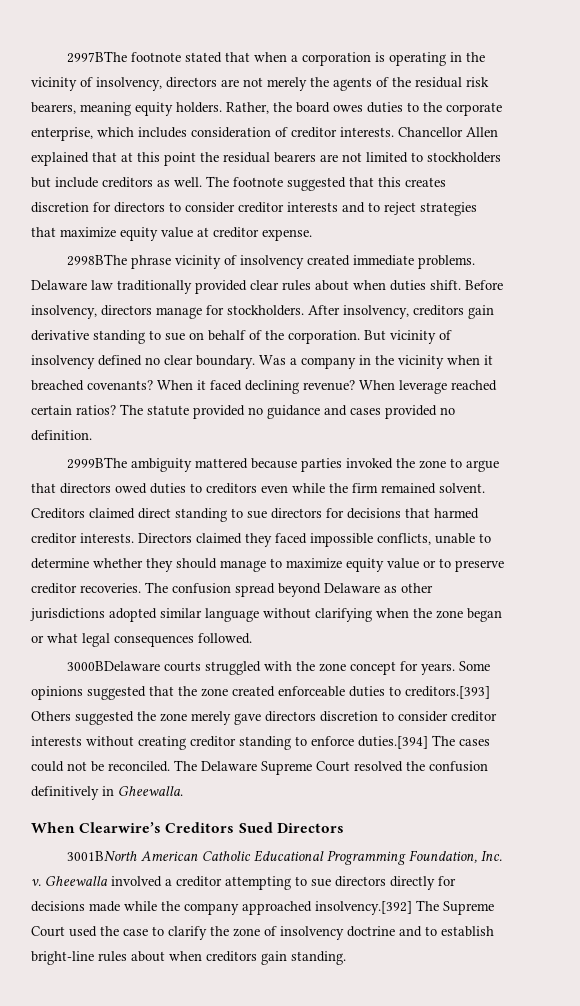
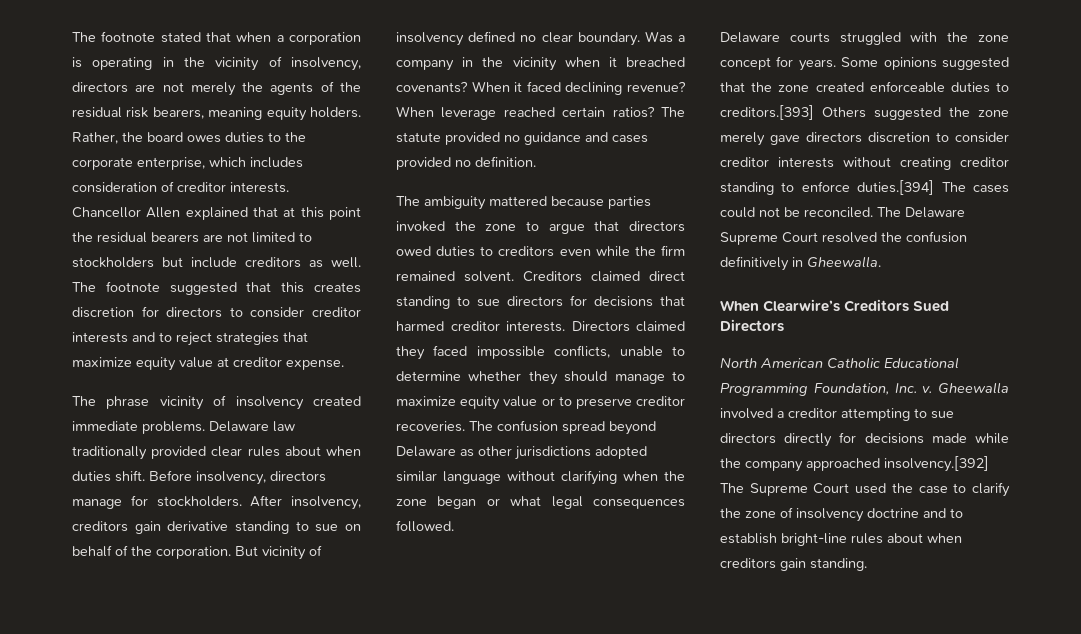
[66,51,127,63] 2997BThe -> [72,32,96,42] The
[66,254,127,266] 2998BThe -> [72,396,96,406] The
[66,457,127,469] 2999BThe -> [396,196,420,206] The
[66,661,160,671] 3000BDelaware -> [720,32,780,43] Delaware
[66,851,137,861] 3001BNorth -> [720,357,757,369] North

